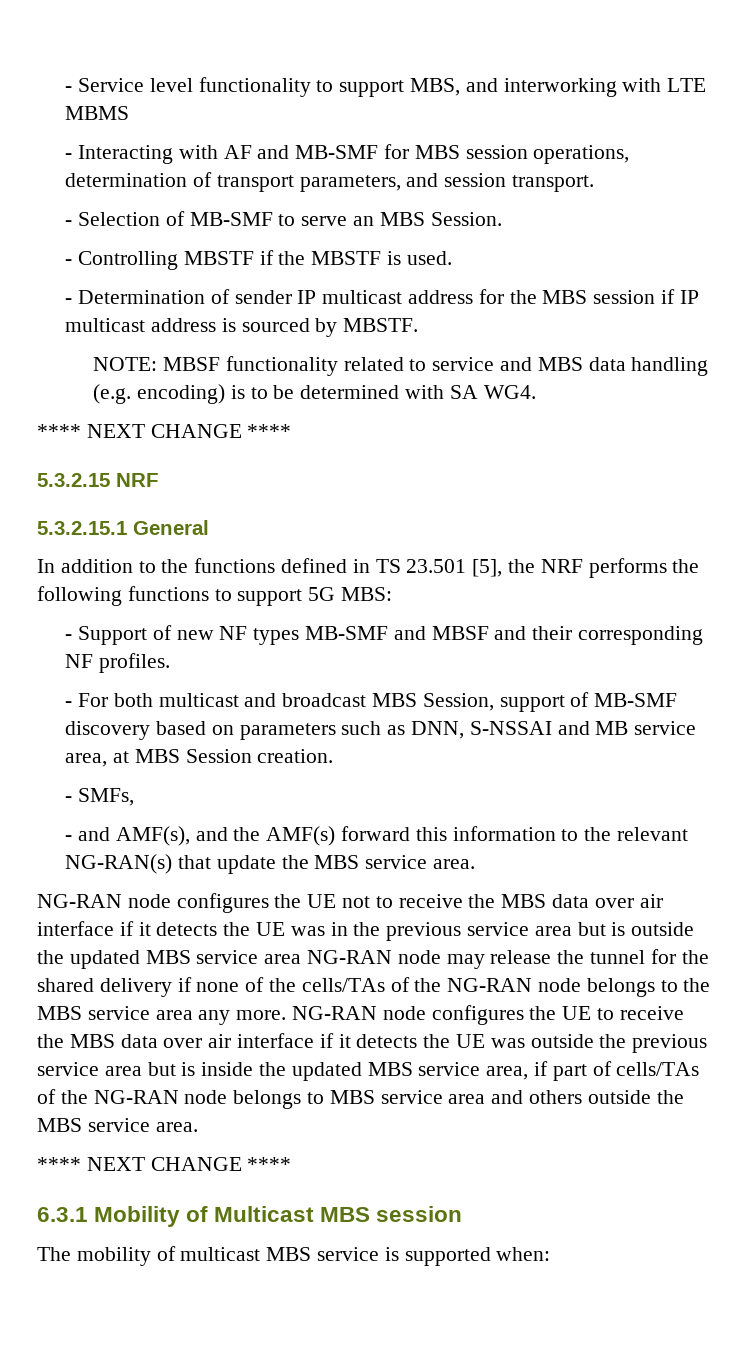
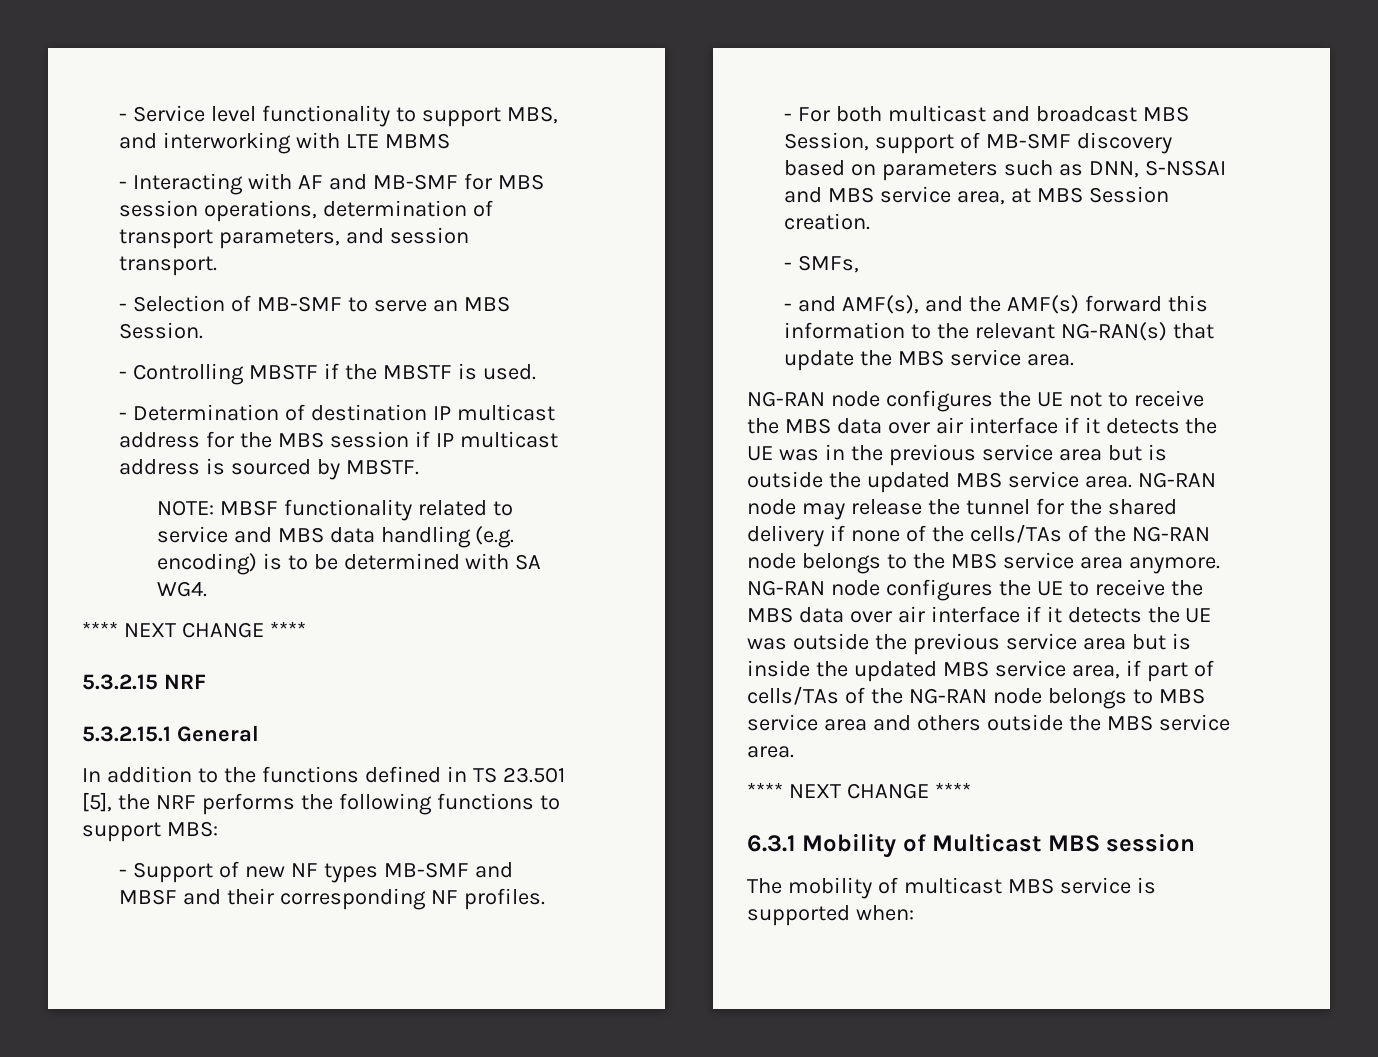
[234,290,292,304] sender -> [311,404,428,421] destination
[308,587,336,601] 5G -> (161, 832) none
[595,721,629,735] MB -> [828,187,875,203] MBS
[264,954,302,964] area -> [1084,476,1132,488] area.
[198,1010,287,1025] any more. -> [1128,557,1220,574] anymore.

